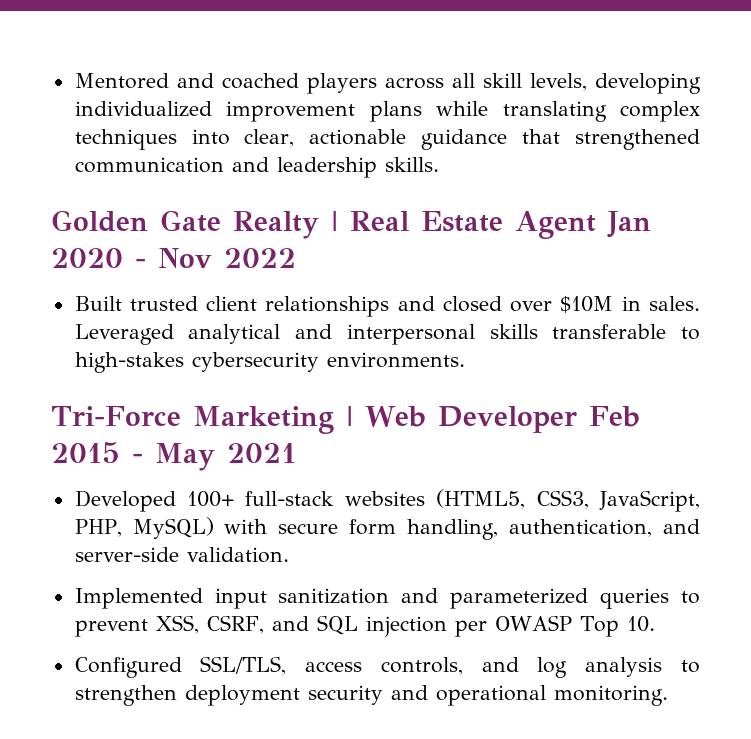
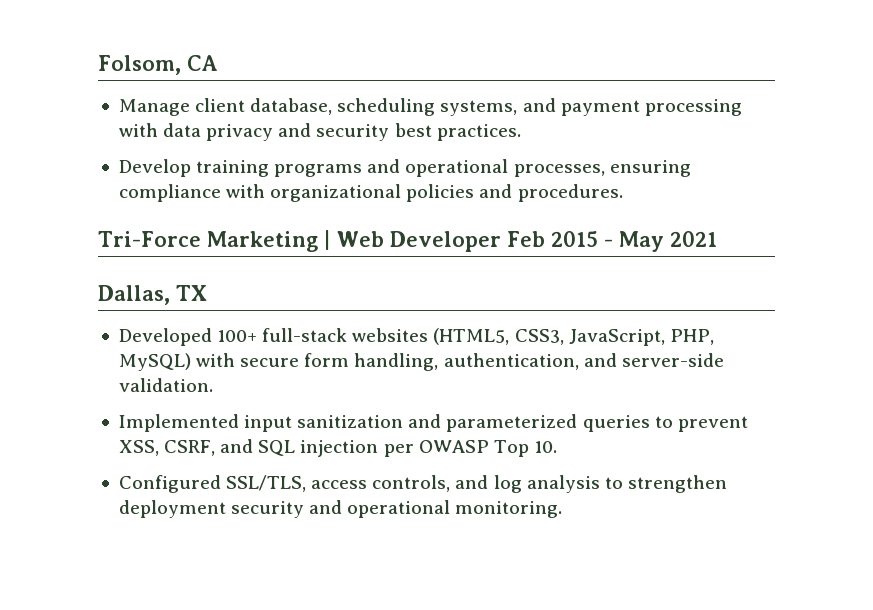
[74,73,701,94] [74,101,701,122] [74,129,700,150] [74,157,439,178] [51,210,651,239] [51,248,296,268] [74,296,700,317] [74,324,701,345] [74,352,465,373] Mentored and coached players across all skill levels, developing individualized improvement plans while translating complex techniques into clear, actionable guidance that strengthened communication and leadership skills. // Golden Gate Realty | Real Estate Agent Jan 2020 - Nov 2022 // Built trusted client relationships and closed over $10M in sales. Leveraged analytical and interpersonal skills transferable to high-stakes cybersecurity environments. -> [98,55,218,75] [118,98,742,116] [118,123,521,141] [118,159,691,177] [118,184,623,202] Folsom, CA // Manage client database, scheduling systems, and payment processing with data privacy and security best practices. // Develop training programs and operational processes, ensuring compliance with organizational policies and procedures.
(296, 453) none -> [98,285,207,305] // Dallas, TX

